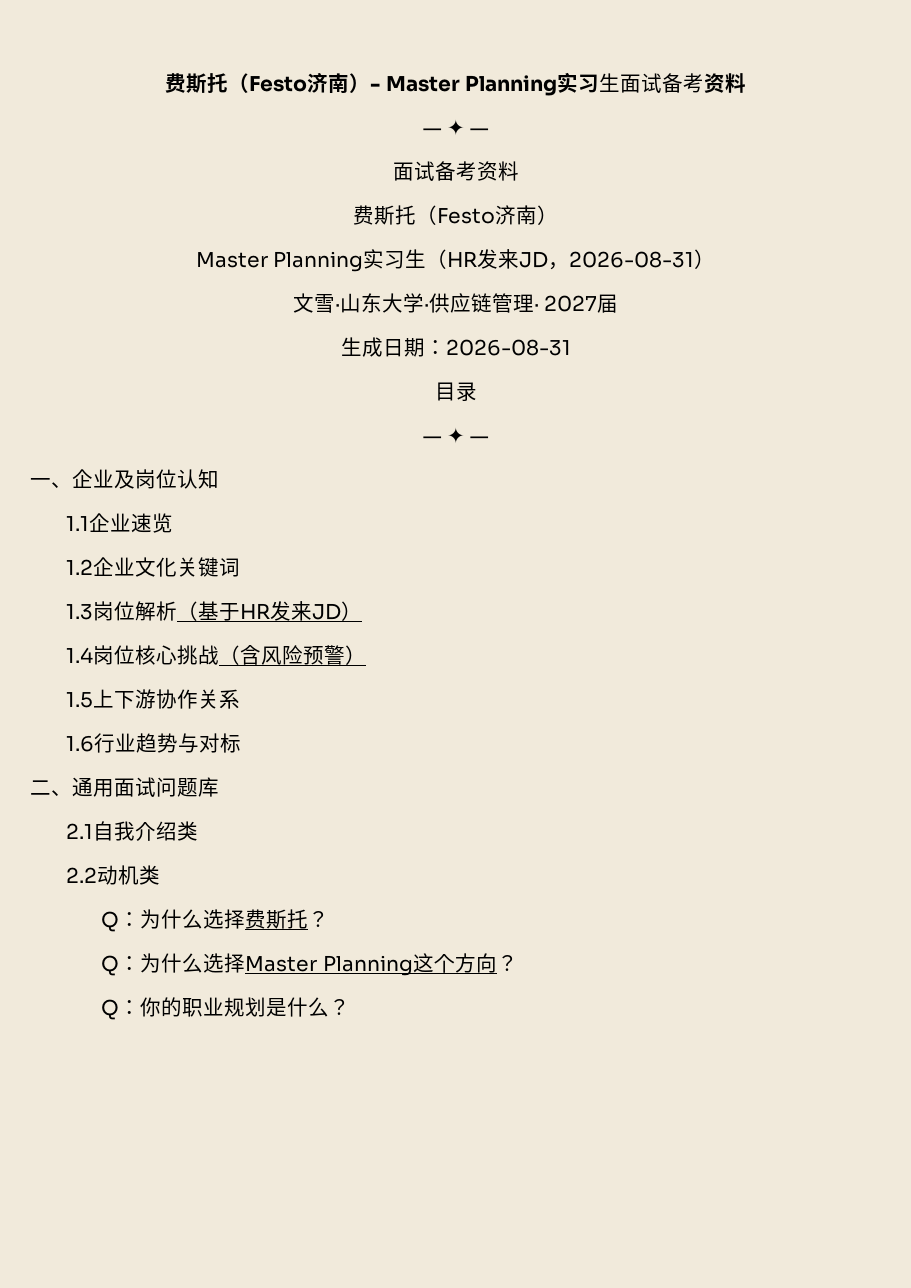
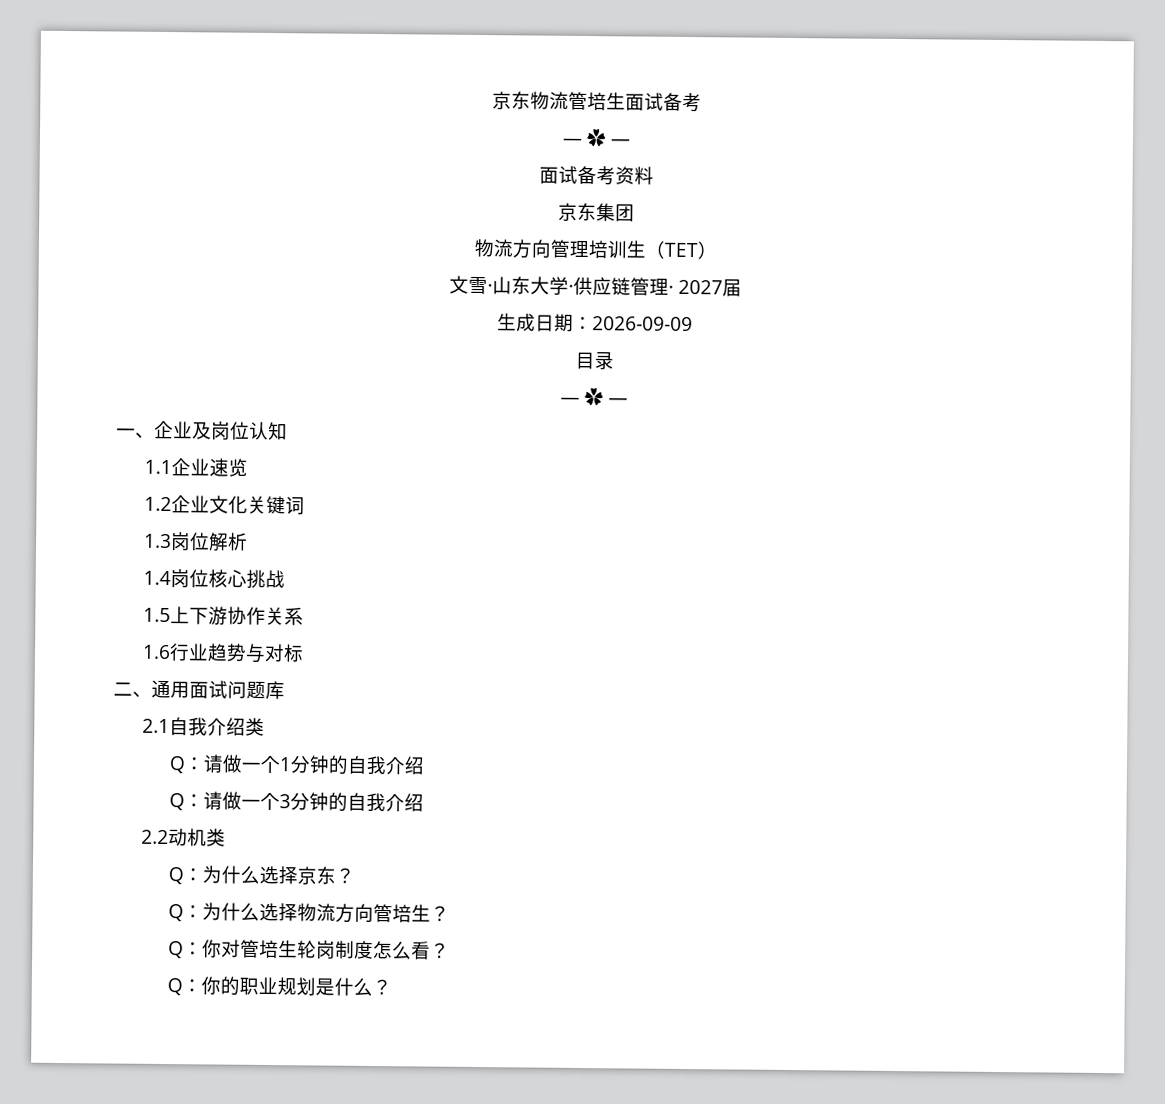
[164,72,600,96] 费斯托（Festo济南）- Master Planning实习 -> [492,91,607,111] 京东物流管培
[704,73,747,93] [422,119,465,136] 资料 // — ✦ -> [562,129,607,148] // — ✿
[353,205,558,225] [195,249,695,272] 费斯托（Festo济南） // Master Planning实习生（HR发来JD，2026-08-31 -> [557,202,635,222] [473,238,698,259] 京东集团 // 物流方向管理培训生（TET
[445,339,571,356] 2026-08-31 -> [592,316,693,332] 2026-09-09
[446,427,465,444] ✦ -> [584,388,604,407] ✿
[176,601,362,621] （基于HR发来JD） -> (248, 541) none
[218,645,366,665] （含风险预警） -> (285, 579) none
(198, 831) none -> [169,754,426,775] [169,791,425,812] // Q：请做一个1分钟的自我介绍 // Q：请做一个3分钟的自我介绍
[245,909,309,929] 费斯托 -> [297,866,337,885] 京东
[245,953,497,976] Master Planning这个方向 -> [297,903,451,923] [168,939,432,960] 物流方向管培生？ // Q：你对管培生轮岗制度怎么看

